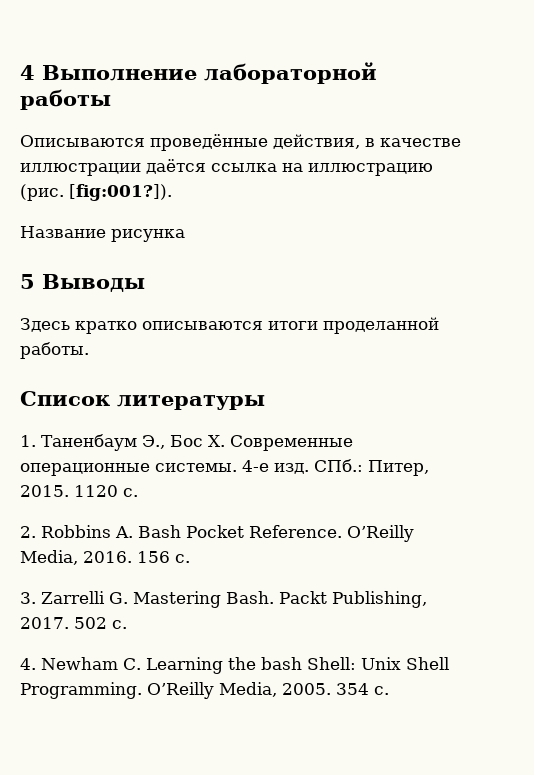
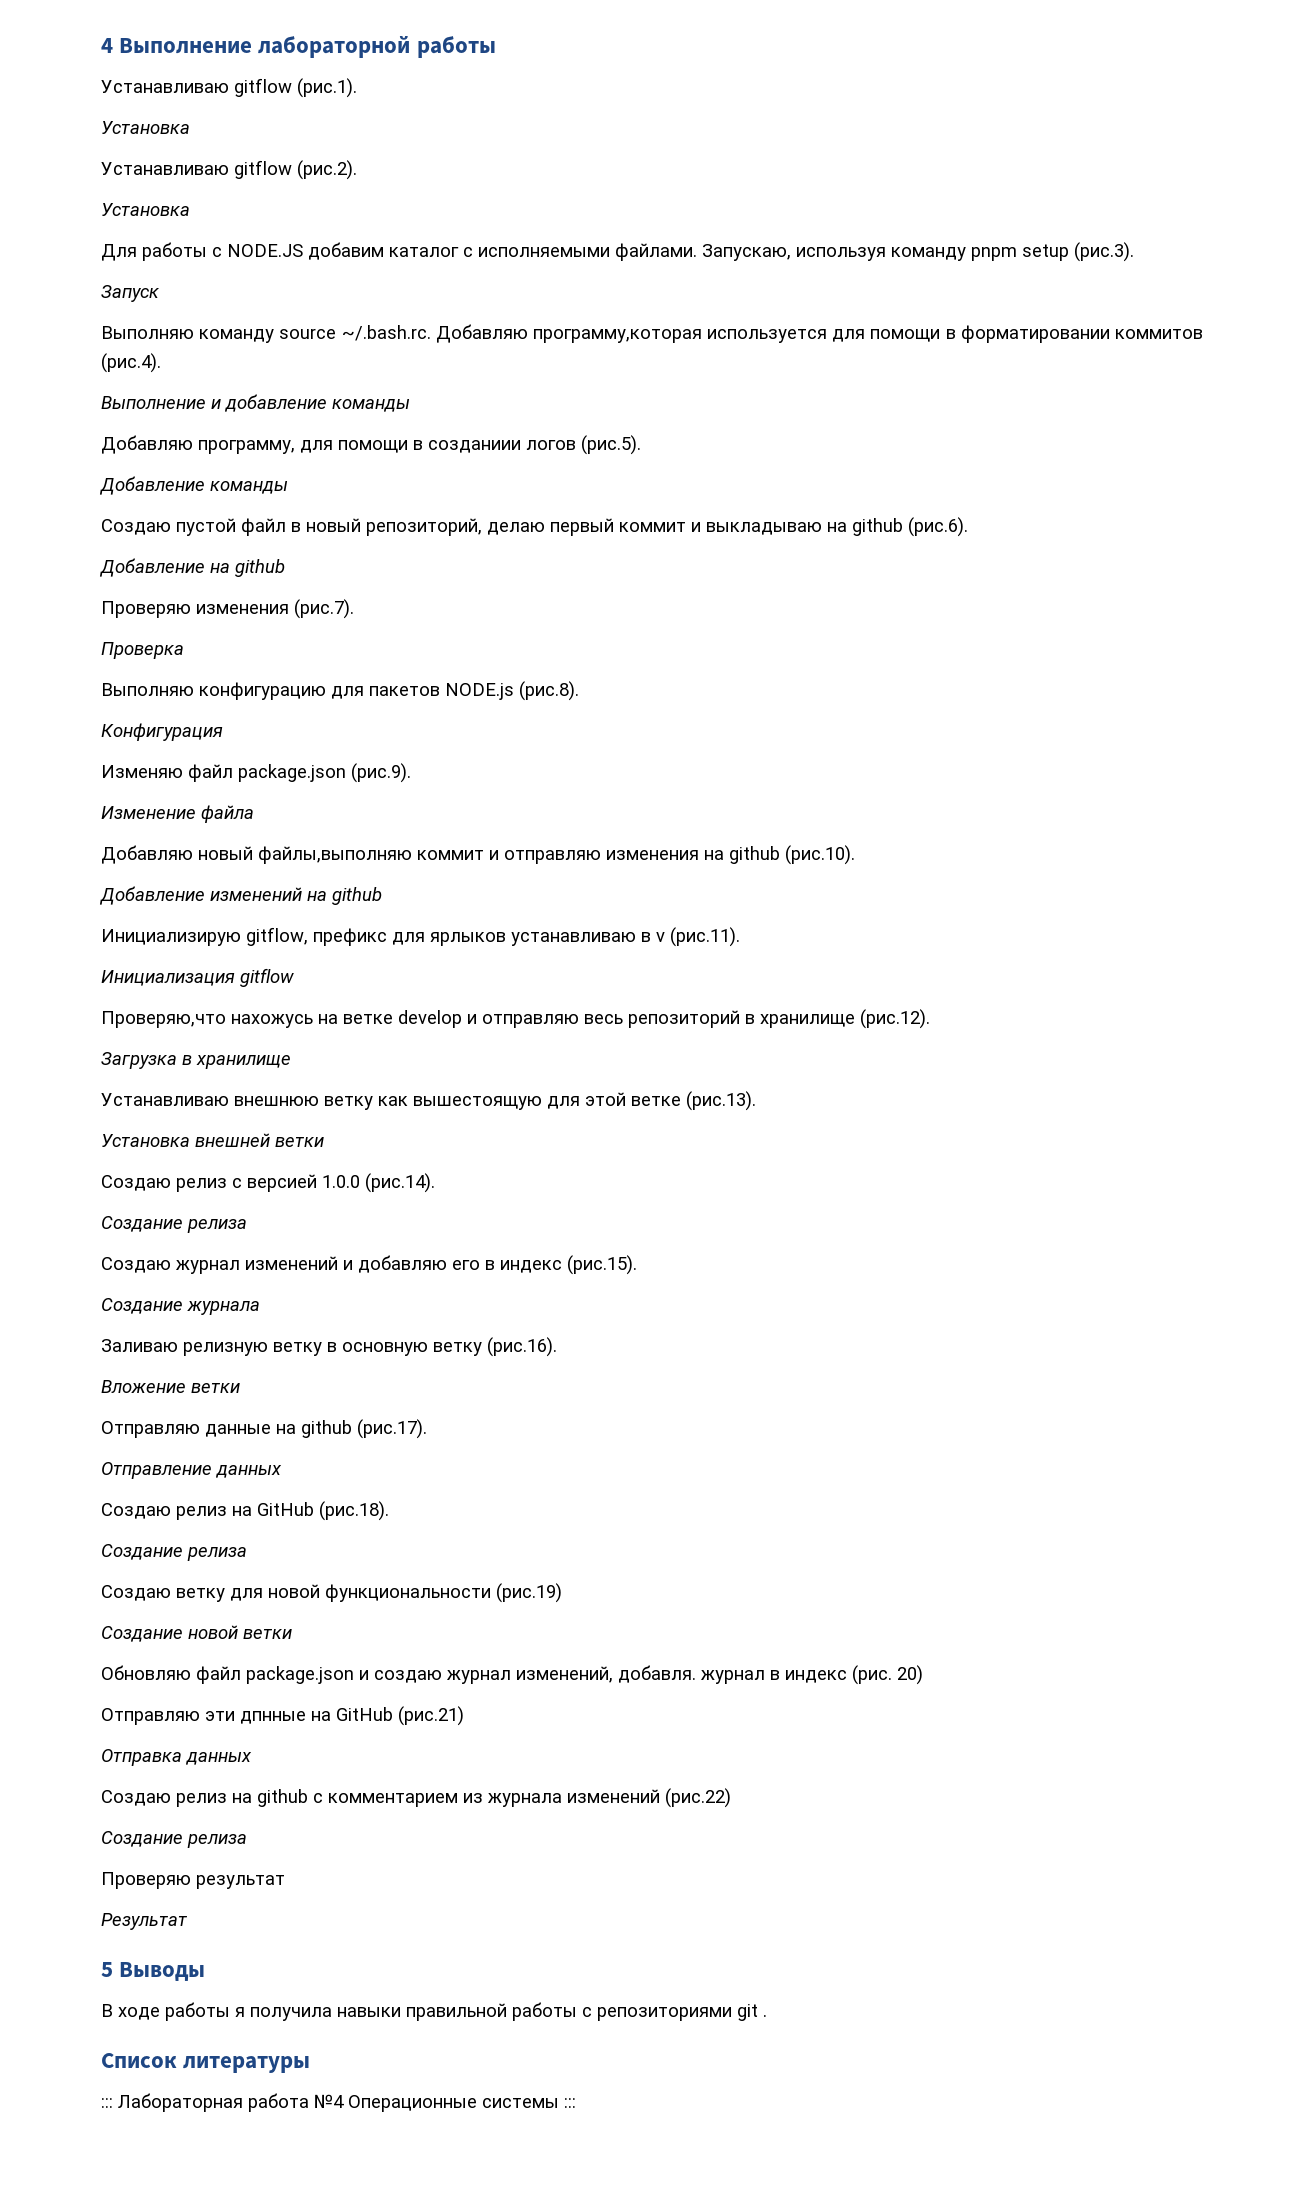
[20,134,461,151] [20,159,433,176] [20,184,172,201] [20,226,185,242] [20,274,145,292] [20,317,439,334] [20,342,89,359] [20,391,265,410] [20,434,353,451] [20,459,429,476] [20,485,138,497] [20,525,414,542] [20,550,190,565] [20,591,427,608] [20,617,127,629] [20,657,449,674] [20,682,389,699] Описываются проведённые действия, в качестве иллюстрации даётся ссылка на иллюстрацию (рис. [fig:001?]). // Название рисунка // 5 Выводы // Здесь кратко описываются итоги проделанной работы. // Список литературы // 1. Таненбаум Э., Бос Х. Современные операционные системы. 4-е изд. СПб.: Питер, 2015. 1120 с. // 2. Robbins A. Bash Pocket Reference. O’Reilly Media, 2016. 156 с. // 3. Zarrelli G. Mastering Bash. Packt Publishing, 2017. 502 с. // 4. Newham C. Learning the bash Shell: Unix Shell Programming. O’Reilly Media, 2005. 354 с. -> [101,78,357,98] [101,121,190,134] [101,160,357,180] [101,203,190,216] [101,242,1134,262] [101,285,160,302] [101,324,1203,343] [101,353,161,373] [101,394,410,412] [101,435,641,455] [99,476,288,495] [101,517,968,537] [99,558,285,577] [101,599,354,619] [101,642,184,659] [101,681,579,701] [101,723,223,741] [101,763,411,783] [101,805,254,823] [101,845,855,865] [99,886,382,905] [101,927,740,947] [101,968,294,987] [101,1009,930,1029] [101,1052,291,1069] [101,1091,756,1111] [101,1133,324,1147] [101,1173,435,1193] [101,1216,247,1233] [101,1255,637,1275] [101,1298,260,1315] [101,1337,557,1357] [101,1380,240,1393] [101,1419,427,1439] [101,1462,282,1479] [101,1501,389,1521] [101,1544,247,1561] [101,1583,562,1603] [101,1625,292,1642] [101,1665,923,1685] [101,1706,464,1726] [101,1749,252,1766] [101,1788,731,1808] [101,1831,247,1848] [101,1872,285,1889] [101,1913,188,1930] [101,1962,206,1981] [101,2002,767,2021] [101,2053,311,2073] [101,2093,576,2112] Устанавливаю gitflow (рис.1). // Установка // Устанавливаю gitflow (рис.2). // Установка // Для работы с NODE.JS добавим каталог с исполняемыми файлами. Запускаю, используя команду pnpm setup (рис.3). // Запуск // Выполняю команду source ~/.bash.rc. Добавляю программу,которая используется для помощи в форматировании коммитов (рис.4). // Выполнение и добавление команды // Добавляю программу, для помощи в созданиии логов (рис.5). // Добавление команды // Создаю пустой файл в новый репозиторий, делаю первый коммит и выкладываю на github (рис.6). // Добавление на github // Проверяю изменения (рис.7). // Проверка // Выполняю конфигурацию для пакетов NODE.js (рис.8). // Конфигурация // Изменяю файл package.json (рис.9). // Изменение файла // Добавляю новый файлы,выполняю коммит и отправляю изменения на github (рис.10). // Добавление изменений на github // Инициализирую gitflow, префикс для ярлыков устанавливаю в v (рис.11). // Инициализация gitflow // Проверяю,что нахожусь на ветке develop и отправляю весь репозиторий в хранилище (рис.12). // Загрузка в хранилище // Устанавливаю внешнюю ветку как вышестоящую для этой ветке (рис.13). // Установка внешней ветки // Cоздаю релиз с версией 1.0.0 (рис.14). // Создание релиза // Cоздаю журнал изменений и добавляю его в индекс (рис.15). // Создание журнала // Заливаю релизную ветку в основную ветку (рис.16). // Вложение ветки // Отправляю данные на github (рис.17). // Отправление данных // Создаю релиз на GitHub (рис.18). // Cоздание релиза // Создаю ветку для новой функциональности (рис.19) // Создание новой ветки // Обновляю файл package.json и создаю журнал изменений, добавля. журнал в индекс (рис. 20) // Отправляю эти дпнные на GitHub (рис.21) // Отправка данных // Создаю релиз на github с комментарием из журнала изменений (рис.22) // Создание релиза // Проверяю результат // Результат // 5 Выводы // В ходе работы я получила навыки правильной работы с репозиториями git . // Список литературы // ::: Лабораторная работа №4 Операционные системы :::

